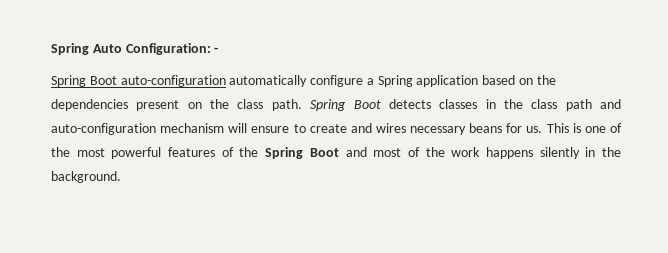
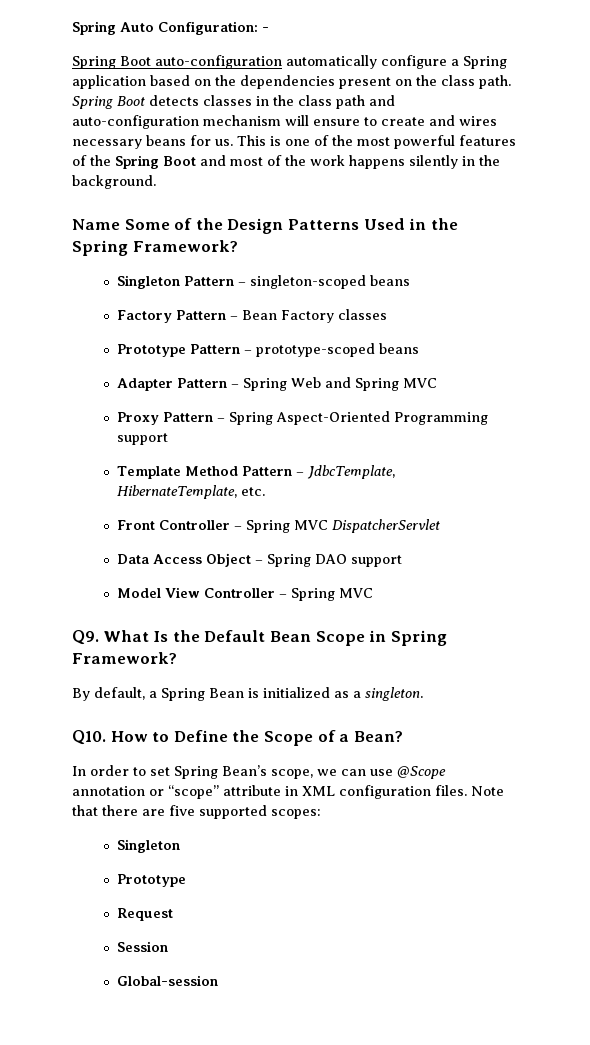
(121, 177) none -> [72,218,458,234] [72,240,238,256] [116,275,410,289] [116,309,387,323] [116,343,419,357] [116,377,437,391] [116,411,488,425] [116,433,168,445] [116,465,395,479] [116,485,265,499] [116,519,440,533] [116,553,402,567] [116,587,373,601] [72,630,447,646] [72,652,177,664] [72,687,423,701] [72,730,403,746] [72,765,446,779] [72,785,504,799] [72,805,321,819] [116,839,180,853] [116,874,186,887] [116,908,173,921] [116,941,168,952] [116,975,218,986] // Name Some of the Design Patterns Used in the Spring Framework? // Singleton Pattern – singleton-scoped beans // Factory Pattern – Bean Factory classes // Prototype Pattern – prototype-scoped beans // Adapter Pattern – Spring Web and Spring MVC // Proxy Pattern – Spring Aspect-Oriented Programming support // Template Method Pattern – JdbcTemplate, HibernateTemplate, etc. // Front Controller – Spring MVC DispatcherServlet // Data Access Object – Spring DAO support // Model View Controller – Spring MVC // Q9. What Is the Default Bean Scope in Spring Framework? // By default, a Spring Bean is initialized as a singleton. // Q10. How to Define the Scope of a Bean? // In order to set Spring Bean’s scope, we can use @Scope annotation or “scope” attribute in XML configuration files. Note that there are five supported scopes: // Singleton // Prototype // Request // Session // Global-session

